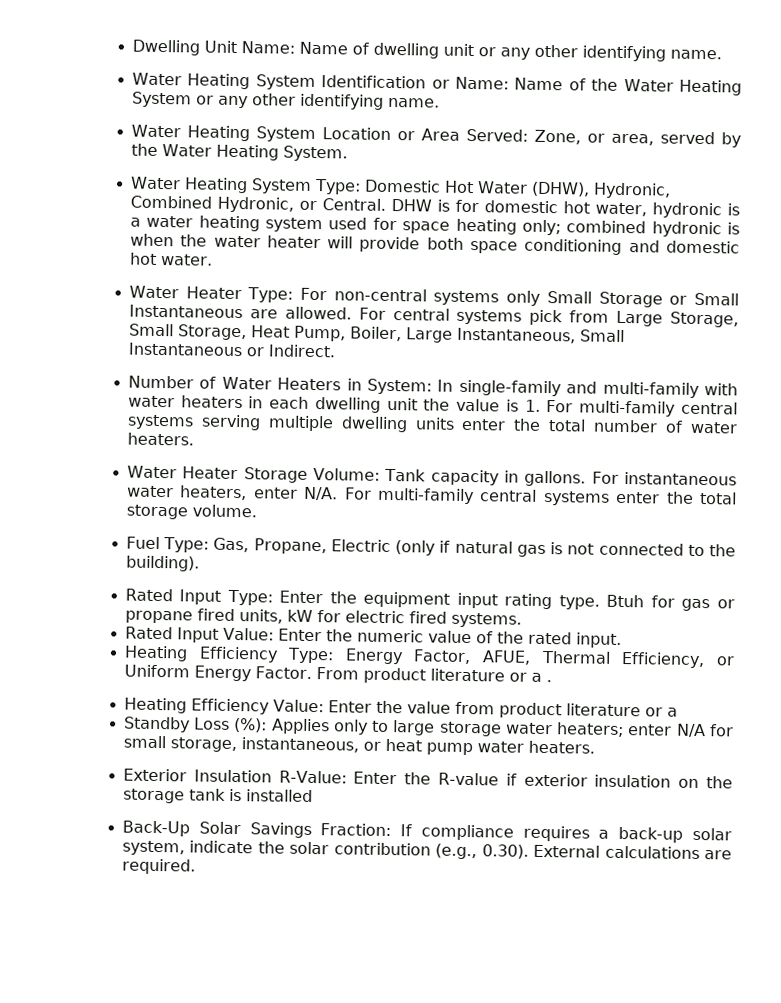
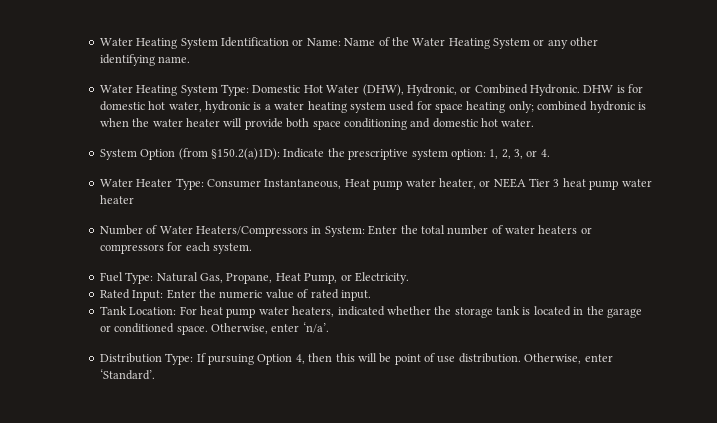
[131,39,722,62] Dwelling Unit Name: Name of dwelling unit or any other identifying name. // -> (99, 42) none
[130,124,742,148] [130,143,348,162] // Water Heating System Location or Area Served: Zone, or area, served by the Water Heating System. -> (191, 59) none
[129,195,386,213] Combined Hydronic, or Central. -> [460,84,580,96] or Combined Hydronic.
[128,285,739,308] [128,304,739,328] [128,323,625,344] [127,342,336,358] Water Heater Type: For non-central systems only Small Storage or Small Instantaneous are allowed. For central systems pick from Large Storage, Small Storage, Heat Pump, Boiler, Large Instantaneous, Small Instantaneous or Indirect. -> [99,148,550,160] [99,178,652,190] [99,195,134,204] System Option (from §150.2(a)1D): Indicate the prescriptive system option: 1, 2, 3, or 4. // Water Heater Type: Consumer Instantaneous, Heat pump water heater, or NEEA Tier 3 heat pump water heater
[277,377,342,391] Heaters -> [195,226,308,237] Heaters/Compressors
[437,379,739,398] [127,395,739,417] [126,414,507,433] In single-family and multi-family with water heaters in each dwelling unit the value is 1. For multi-family central systems serving multiple dwelling units enter -> [368,225,398,235] Enter
[126,432,194,446] [126,465,737,487] [126,485,737,506] [125,504,257,520] heaters. // Water Heater Storage Volume: Tank capacity in gallons. For instantaneous water heaters, enter N/A. For multi-family central systems enter the total storage volume. -> [538,225,592,234] [99,242,252,254] heaters or compressors for each system.
(210, 545) none -> [156,272,198,282] Natural
[330,539,736,558] [125,555,200,572] [124,588,736,612] [124,608,522,628] [124,626,274,643] Electric (only if natural gas is not connected to the building). // Rated Input Type: Enter the equipment input rating type. Btuh for gas or propane fired units, kW for electric fired systems. // Rated Input Value: -> [275,272,409,284] [99,289,164,301] Heat Pump, or Electricity. // Rated Input:
[496,631,524,644] the -> (309, 293) none
[123,645,735,669] [123,664,552,684] [123,697,678,719] [123,716,734,738] [122,735,595,756] [122,768,733,789] [122,788,313,804] [121,820,732,843] [121,840,732,860] [121,858,196,875] Heating Efficiency Type: Energy Factor, AFUE, Thermal Efficiency, or Uniform Energy Factor. From product literature or a . // Heating Efficiency Value: Enter the value from product literature or a // Standby Loss (%): Applies only to large storage water heaters; enter N/A for small storage, instantaneous, or heat pump water heaters. // Exterior Insulation R-Value: Enter the R-value if exterior insulation on the storage tank is installed // Back-Up Solar Savings Fraction: If compliance requires a back-up solar system, indicate the solar contribution (e.g., 0.30). External calculations are required. -> [99,306,642,318] [99,322,329,335] [99,353,613,365] [99,369,155,380] Tank Location: For heat pump water heaters, indicated whether the storage tank is located in the garage or conditioned space. Otherwise, enter ‘n/a’. // Distribution Type: If pursuing Option 4, then this will be point of use distribution. Otherwise, enter ‘Standard’.

